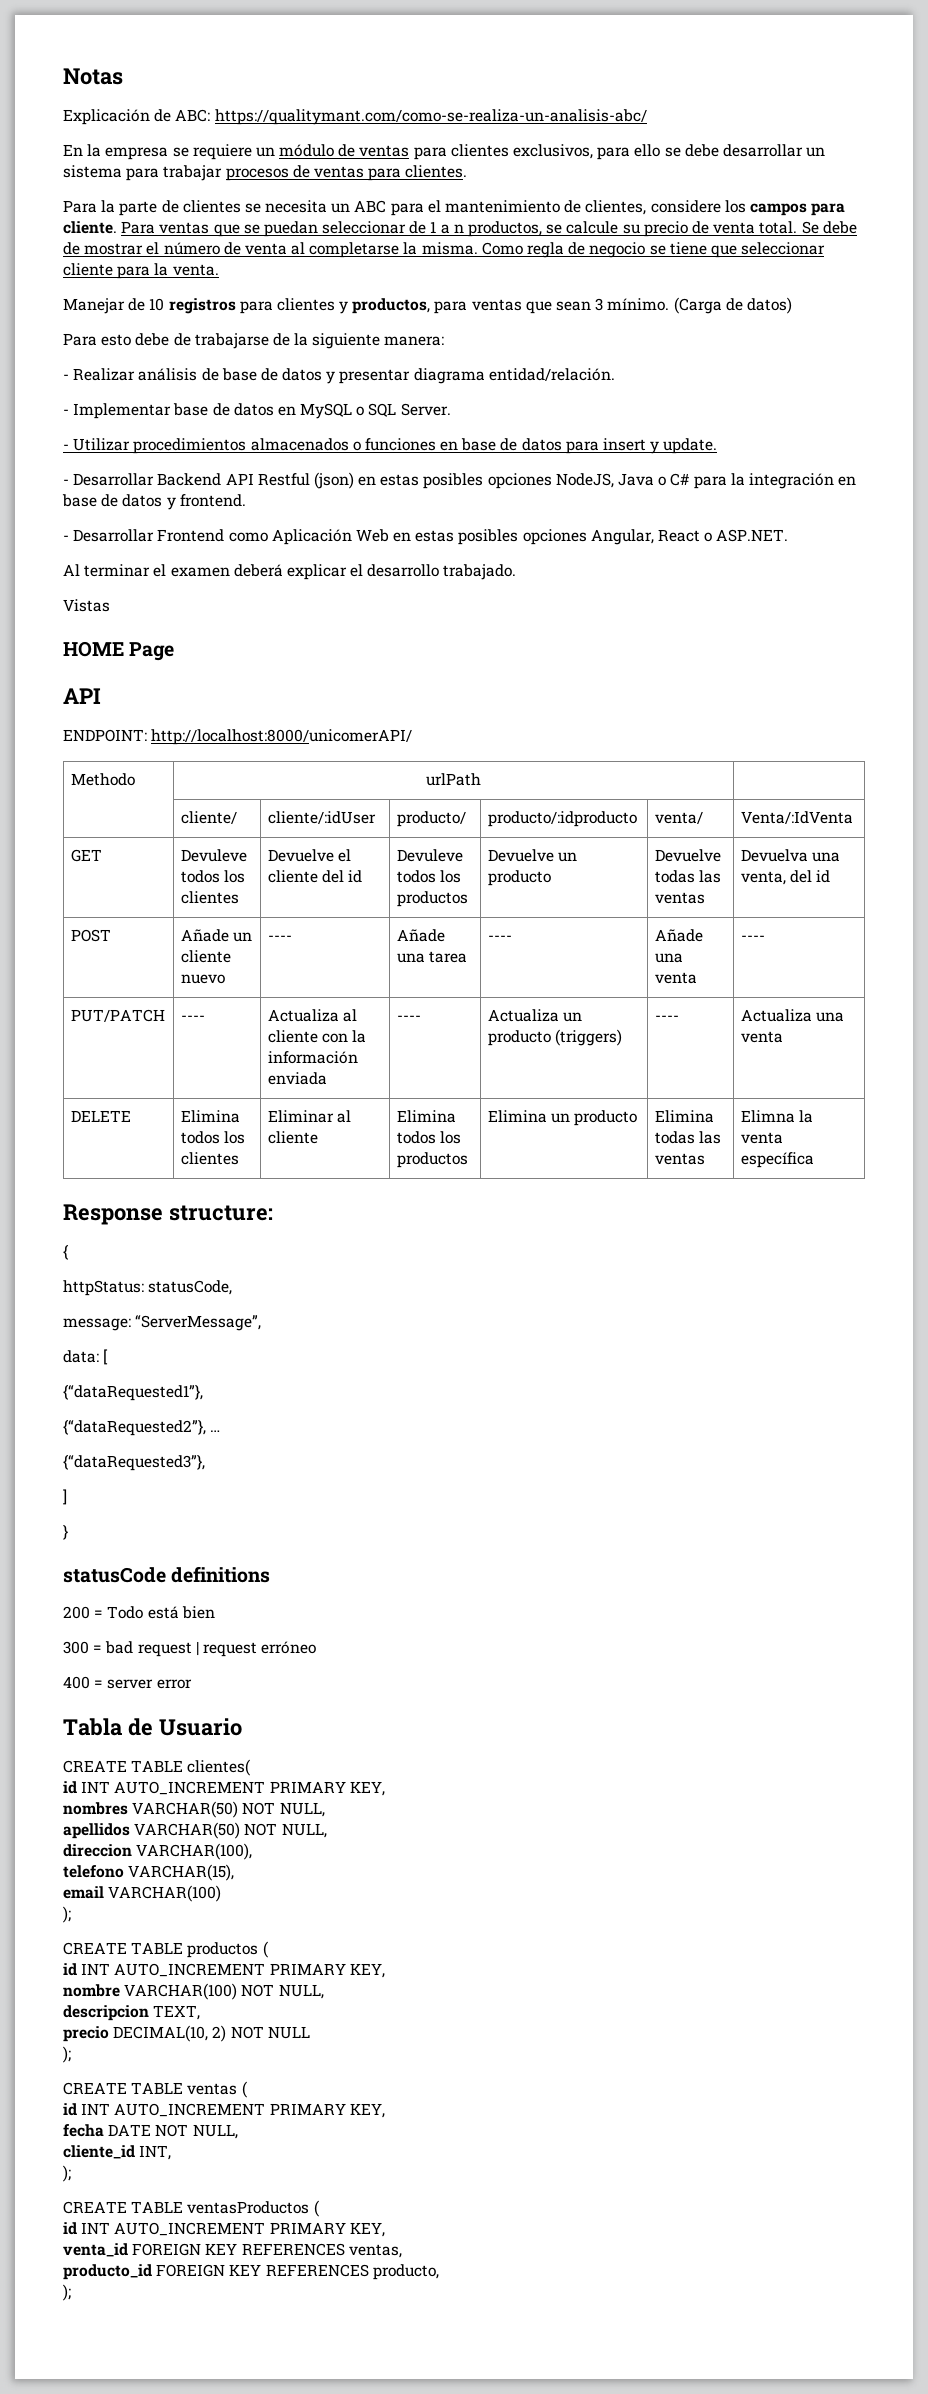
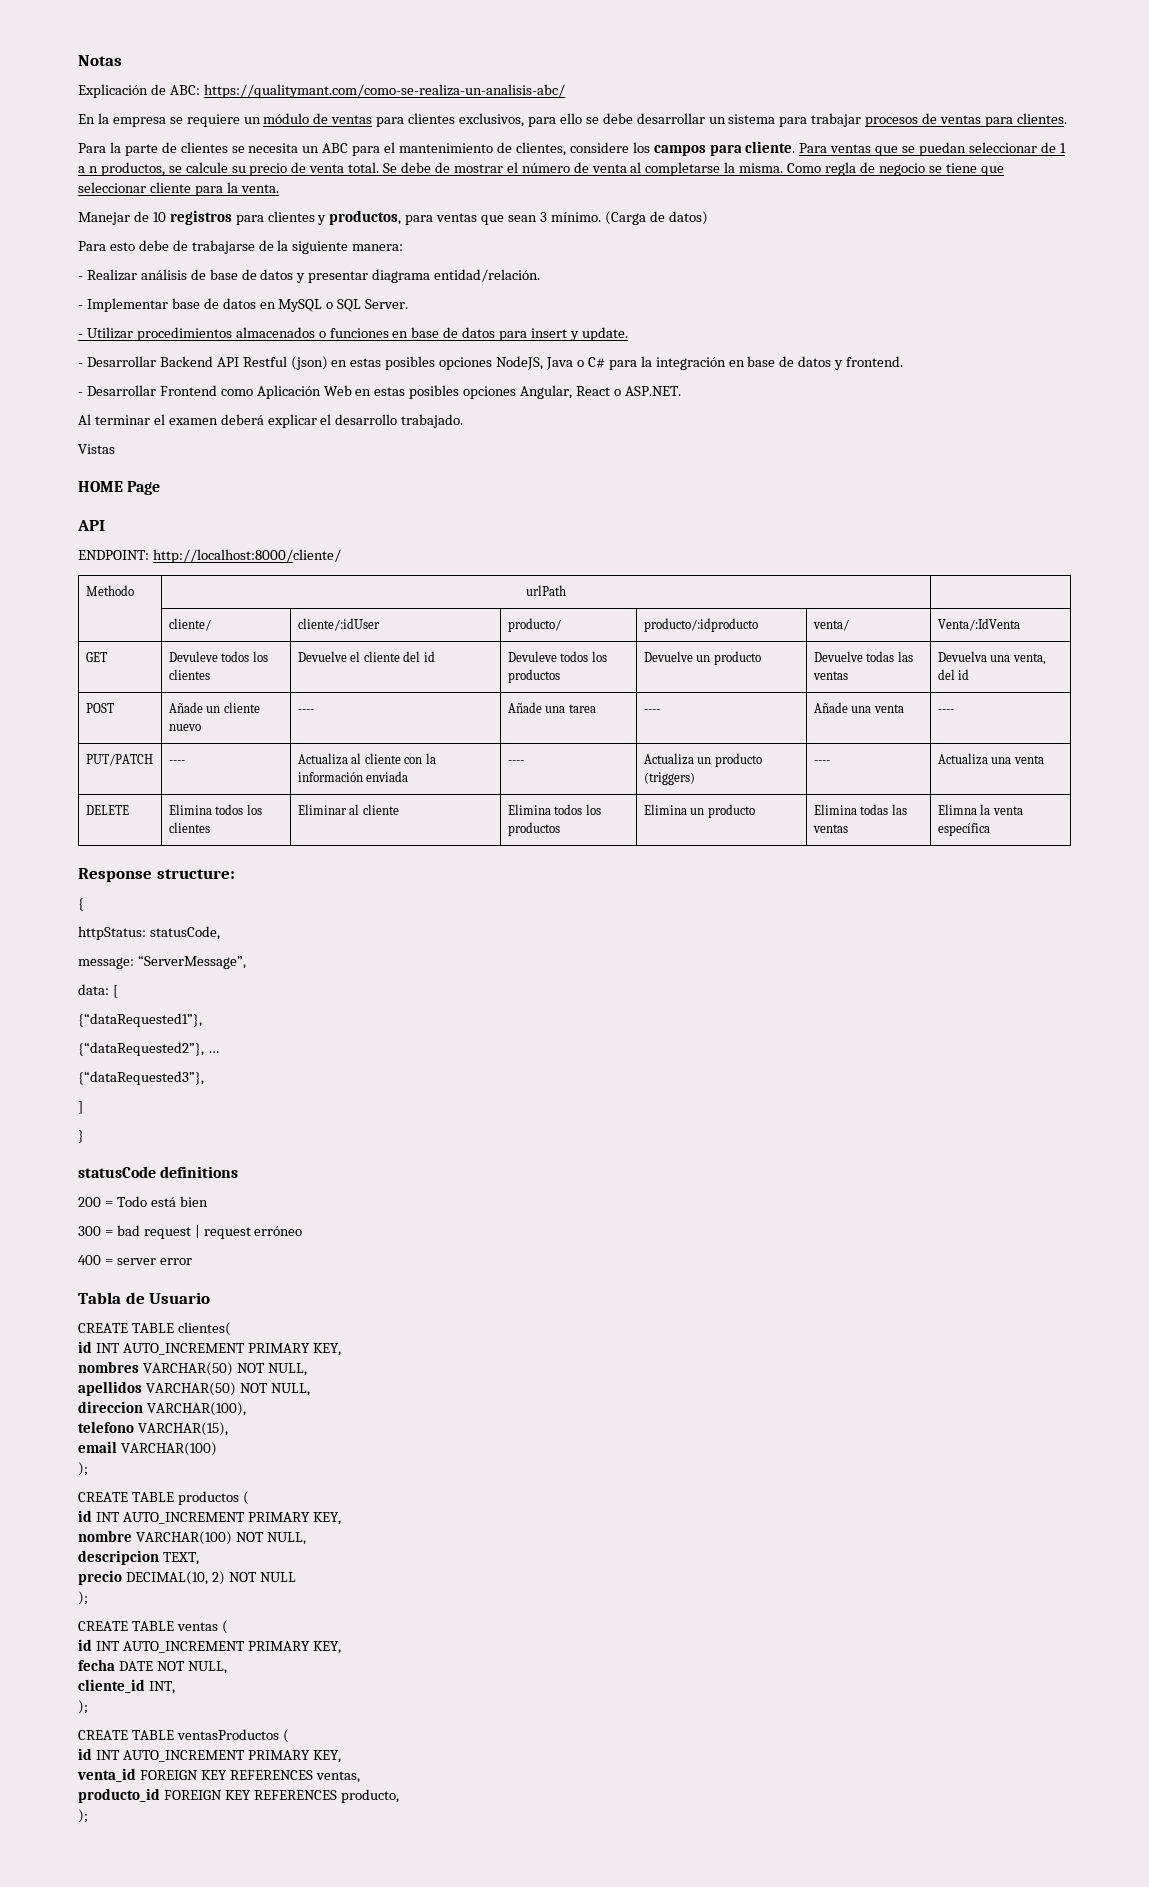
[151,729,413,745] http://localhost:8000/unicomerAPI/ -> [152,549,341,563] http://localhost:8000/cliente/

